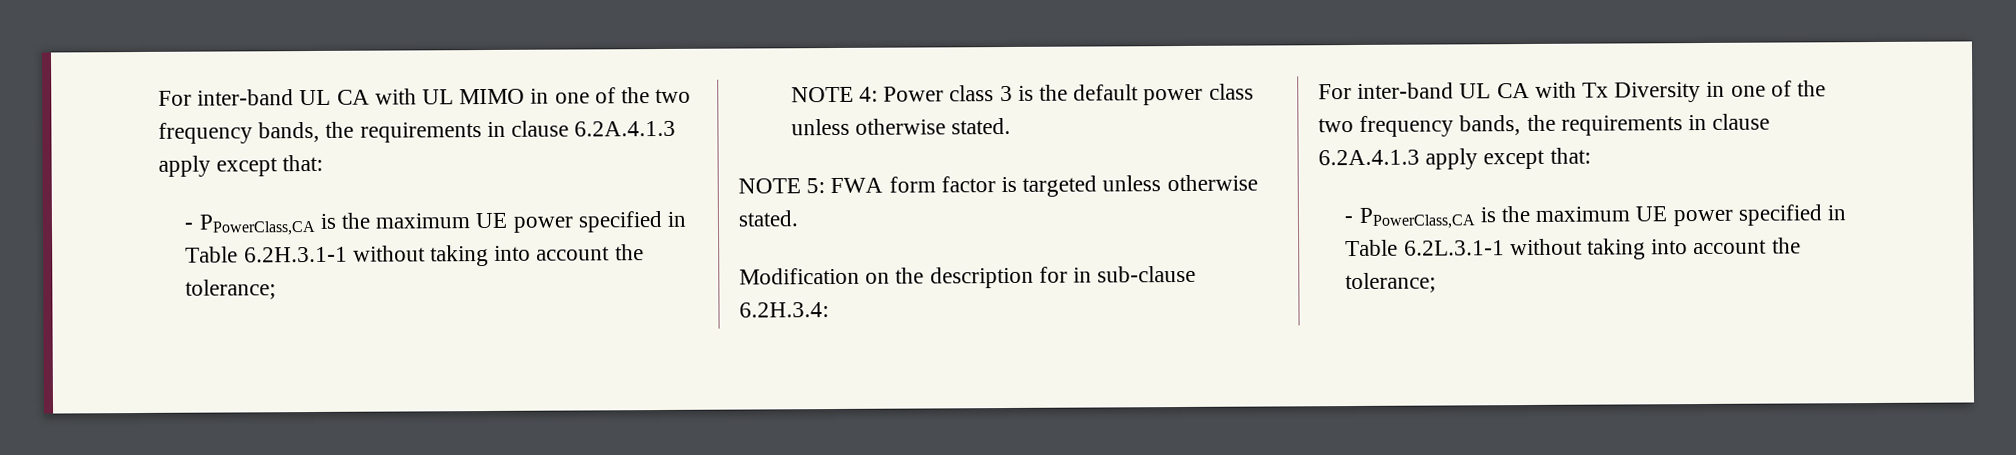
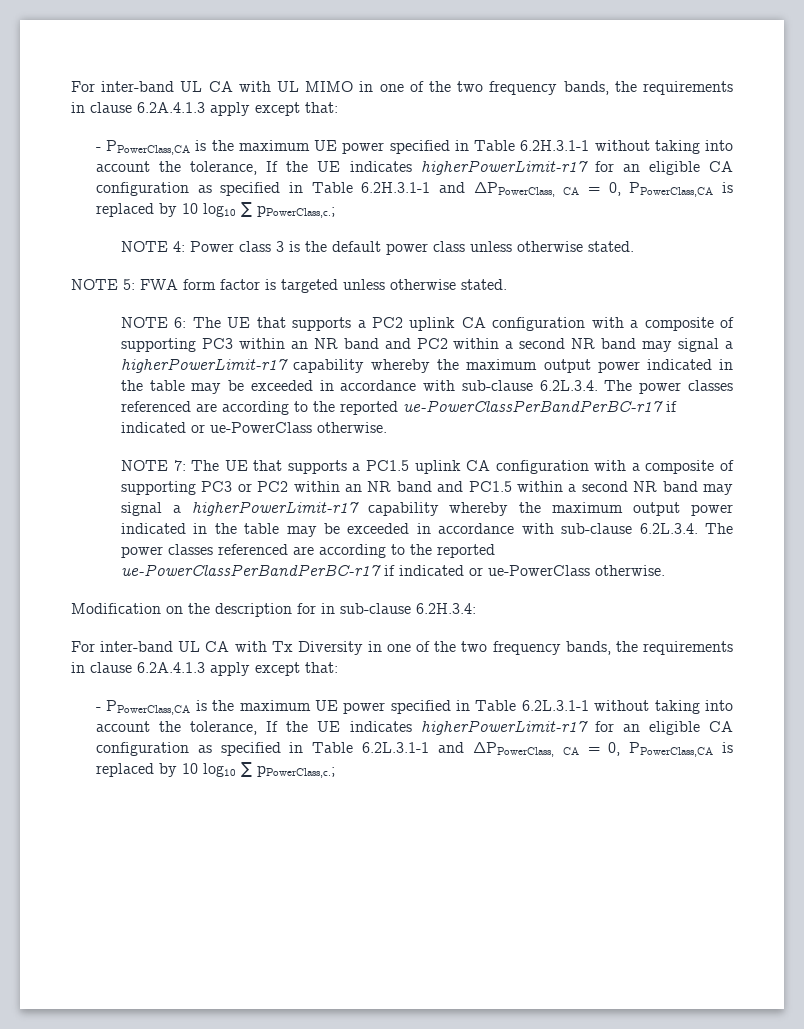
[185,279,277,300] tolerance; -> [190,160,734,175] [95,182,734,197] [95,202,335,218] tolerance, If the UE indicates higherPowerLimit-r17 for an eligible CA configuration as specified in Table 6.2H.3.1-1 and ΔPPowerClass, CA = 0, PPowerClass,CA is replaced by 10 log10 ∑ pPowerClass,c.;
(798, 218) none -> [120,317,734,331] [120,338,733,352] [120,358,733,373] [120,380,734,394] [120,400,677,415] [120,422,387,433] [120,460,734,474] [120,481,733,495] [120,501,733,516] [120,523,733,537] [120,544,495,558] [120,564,665,576] // NOTE 6: The UE that supports a PC2 uplink CA configuration with a composite of supporting PC3 within an NR band and PC2 within a second NR band may signal a higherPowerLimit-r17 capability whereby the maximum output power indicated in the table may be exceeded in accordance with sub-clause 6.2L.3.4. The power classes referenced are according to the reported ue-PowerClassPerBandPerBC-r17 if indicated or ue-PowerClass otherwise. // NOTE 7: The UE that supports a PC1.5 uplink CA configuration with a composite of supporting PC3 or PC2 within an NR band and PC1.5 within a second NR band may signal a higherPowerLimit-r17 capability whereby the maximum output power indicated in the table may be exceeded in accordance with sub-clause 6.2L.3.4. The power classes referenced are according to the reported ue-PowerClassPerBandPerBC-r17 if indicated or ue-PowerClass otherwise.
[1345,272,1437,294] tolerance; -> [190,720,734,735] [95,742,733,757] [95,762,335,778] tolerance, If the UE indicates higherPowerLimit-r17 for an eligible CA configuration as specified in Table 6.2L.3.1-1 and ΔPPowerClass, CA = 0, PPowerClass,CA is replaced by 10 log10 ∑ pPowerClass,c.;

